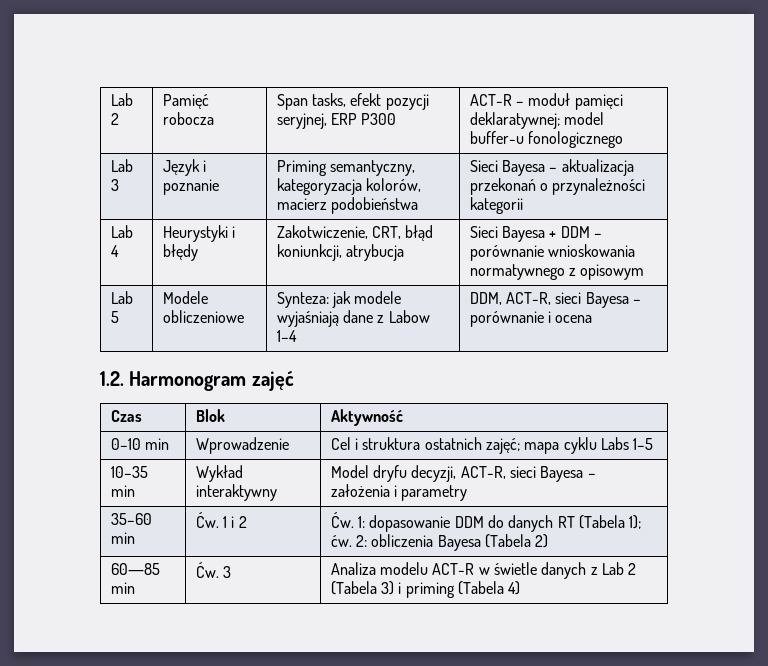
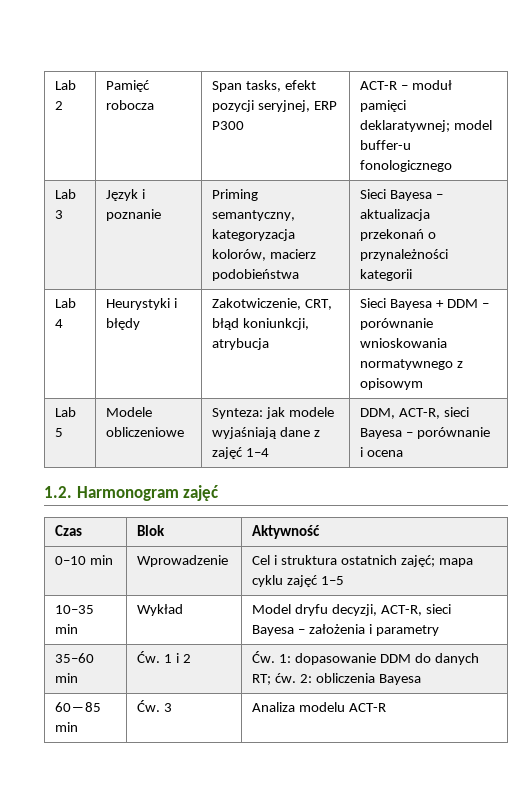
[388,310,430,323] Labow -> [212,447,244,459] zajęć
[600,437,629,450] Labs -> [287,575,319,587] zajęć
[195,484,277,501] interaktywny -> (184, 610) none
[557,515,642,529] RT (Tabela 1); -> [252,674,272,685] RT;
[485,534,549,548] (Tabela 2) -> (422, 679) none
[478,562,637,579] [330,581,521,598] w świetle danych z Lab 2 (Tabela 3) i priming (Tabela 4) -> (387, 707) none

